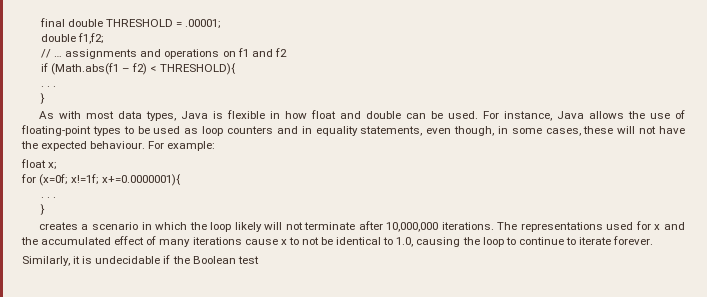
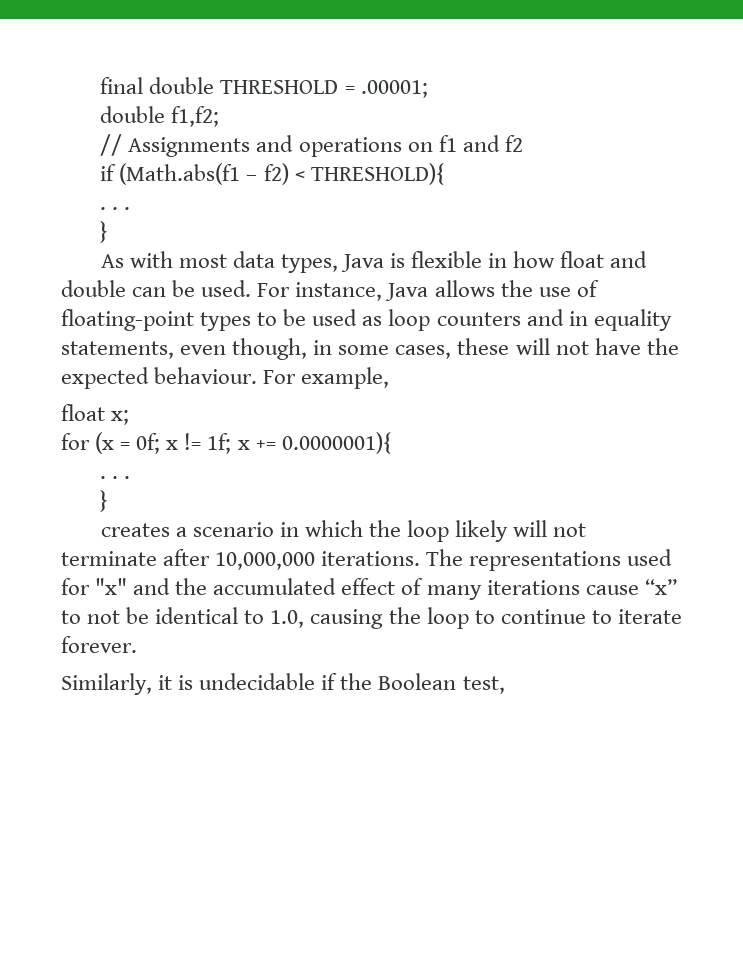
[54,49,138,59] … assignments -> [128,137,251,157] Assignments
[167,141,216,151] example: -> [301,367,390,389] example,
[39,174,182,186] (x=0f; x!=1f; x+=0.0000001){ -> [95,432,391,454] (x = 0f; x != 1f; x += 0.0000001){
[654,224,661,230] x -> [95,578,128,595] "x"
[280,239,287,245] x -> [644,579,677,595] “x”
[237,256,259,264] test -> [462,676,505,694] test,

